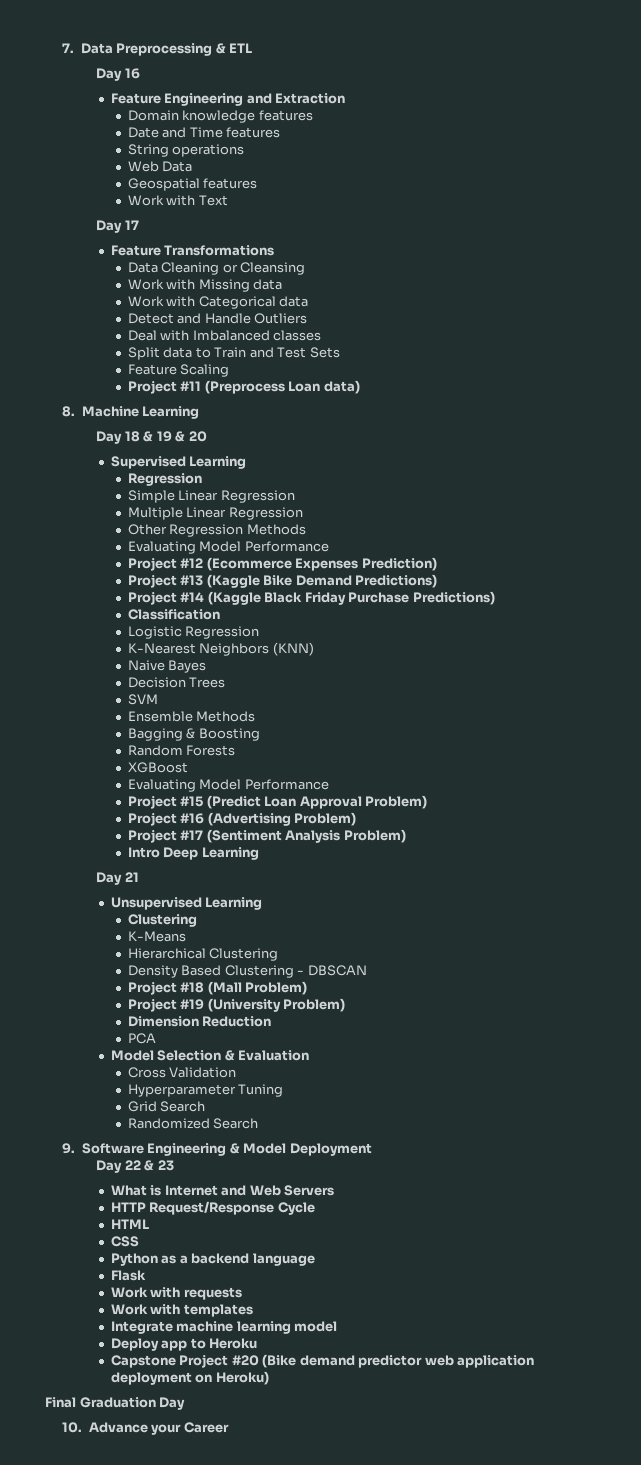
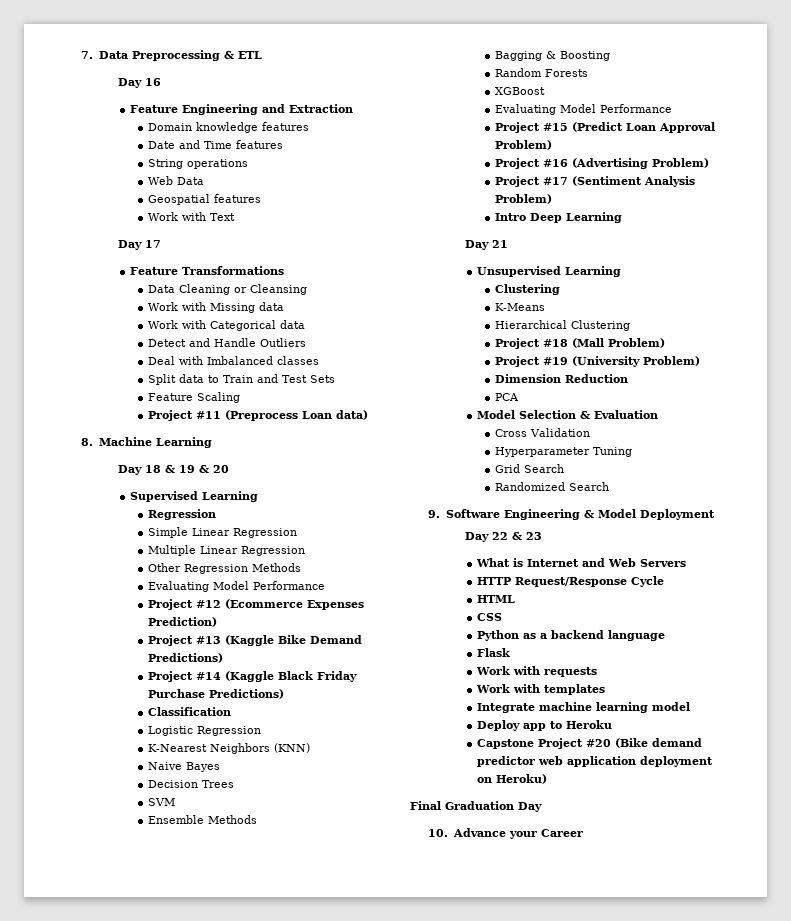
[127,965,367,978] // Density Based Clustering - DBSCAN -> (631, 325) none

